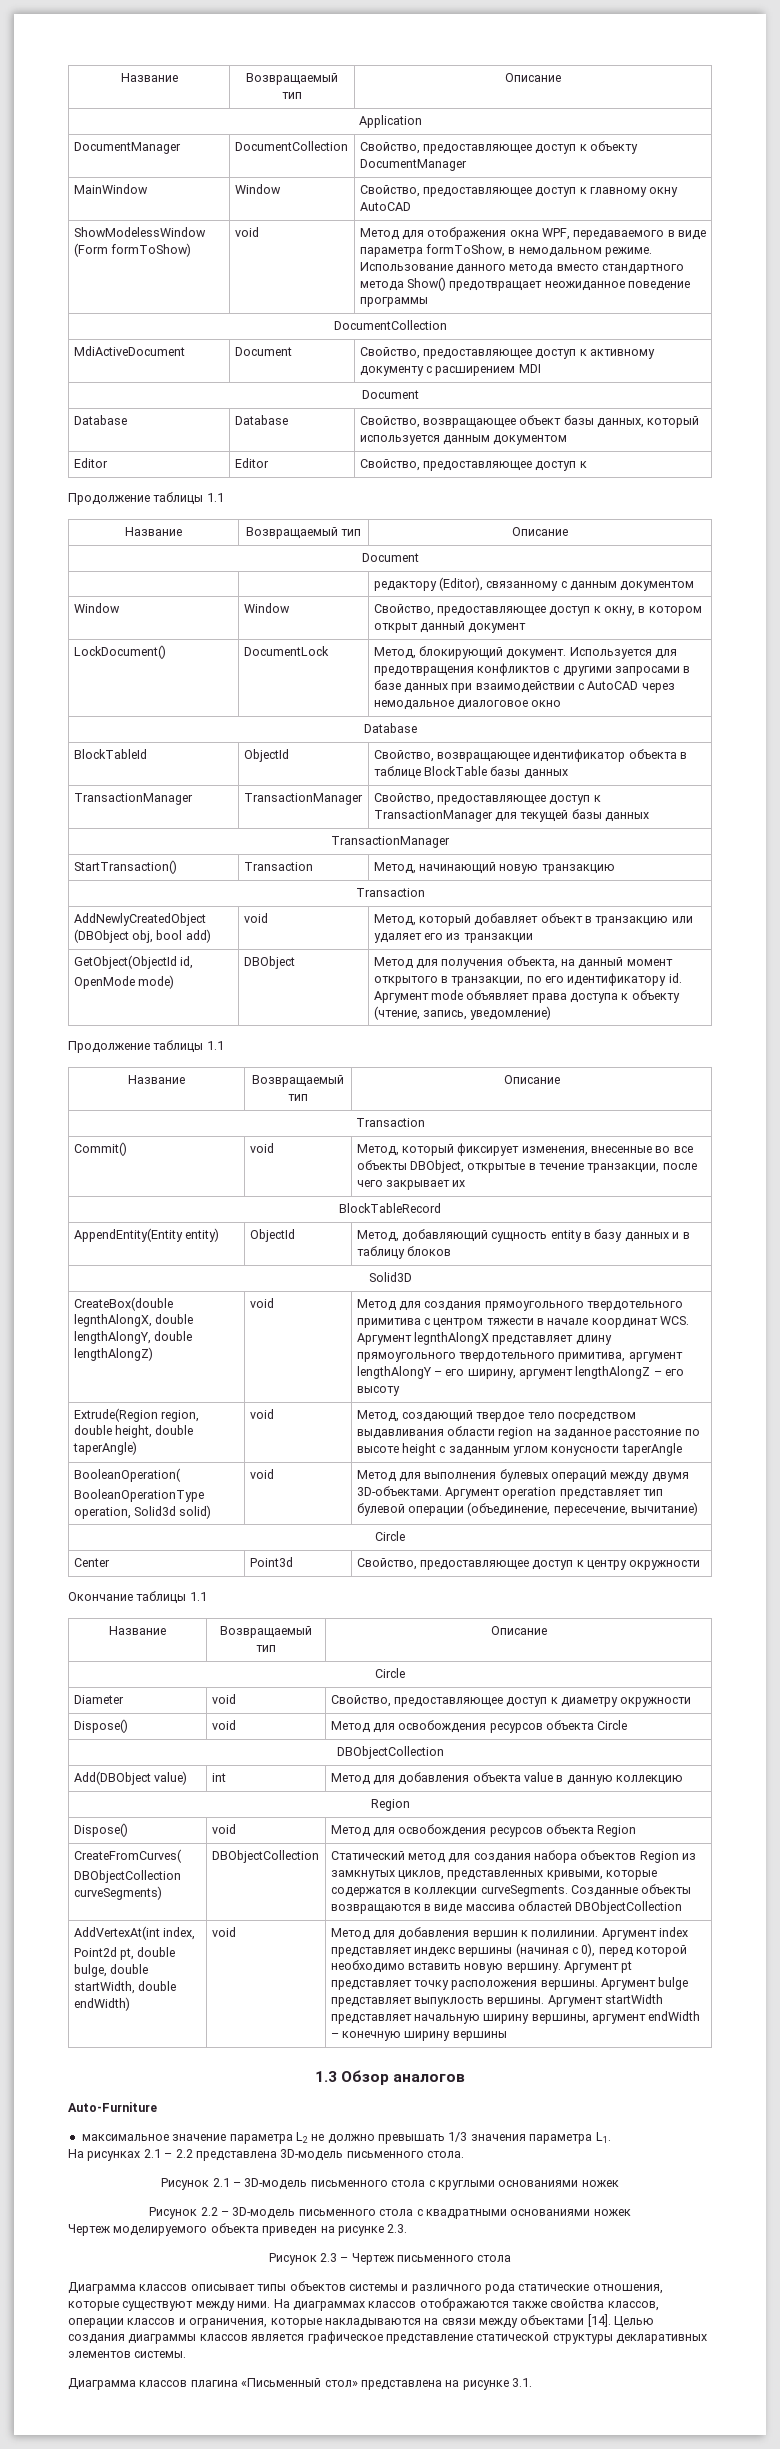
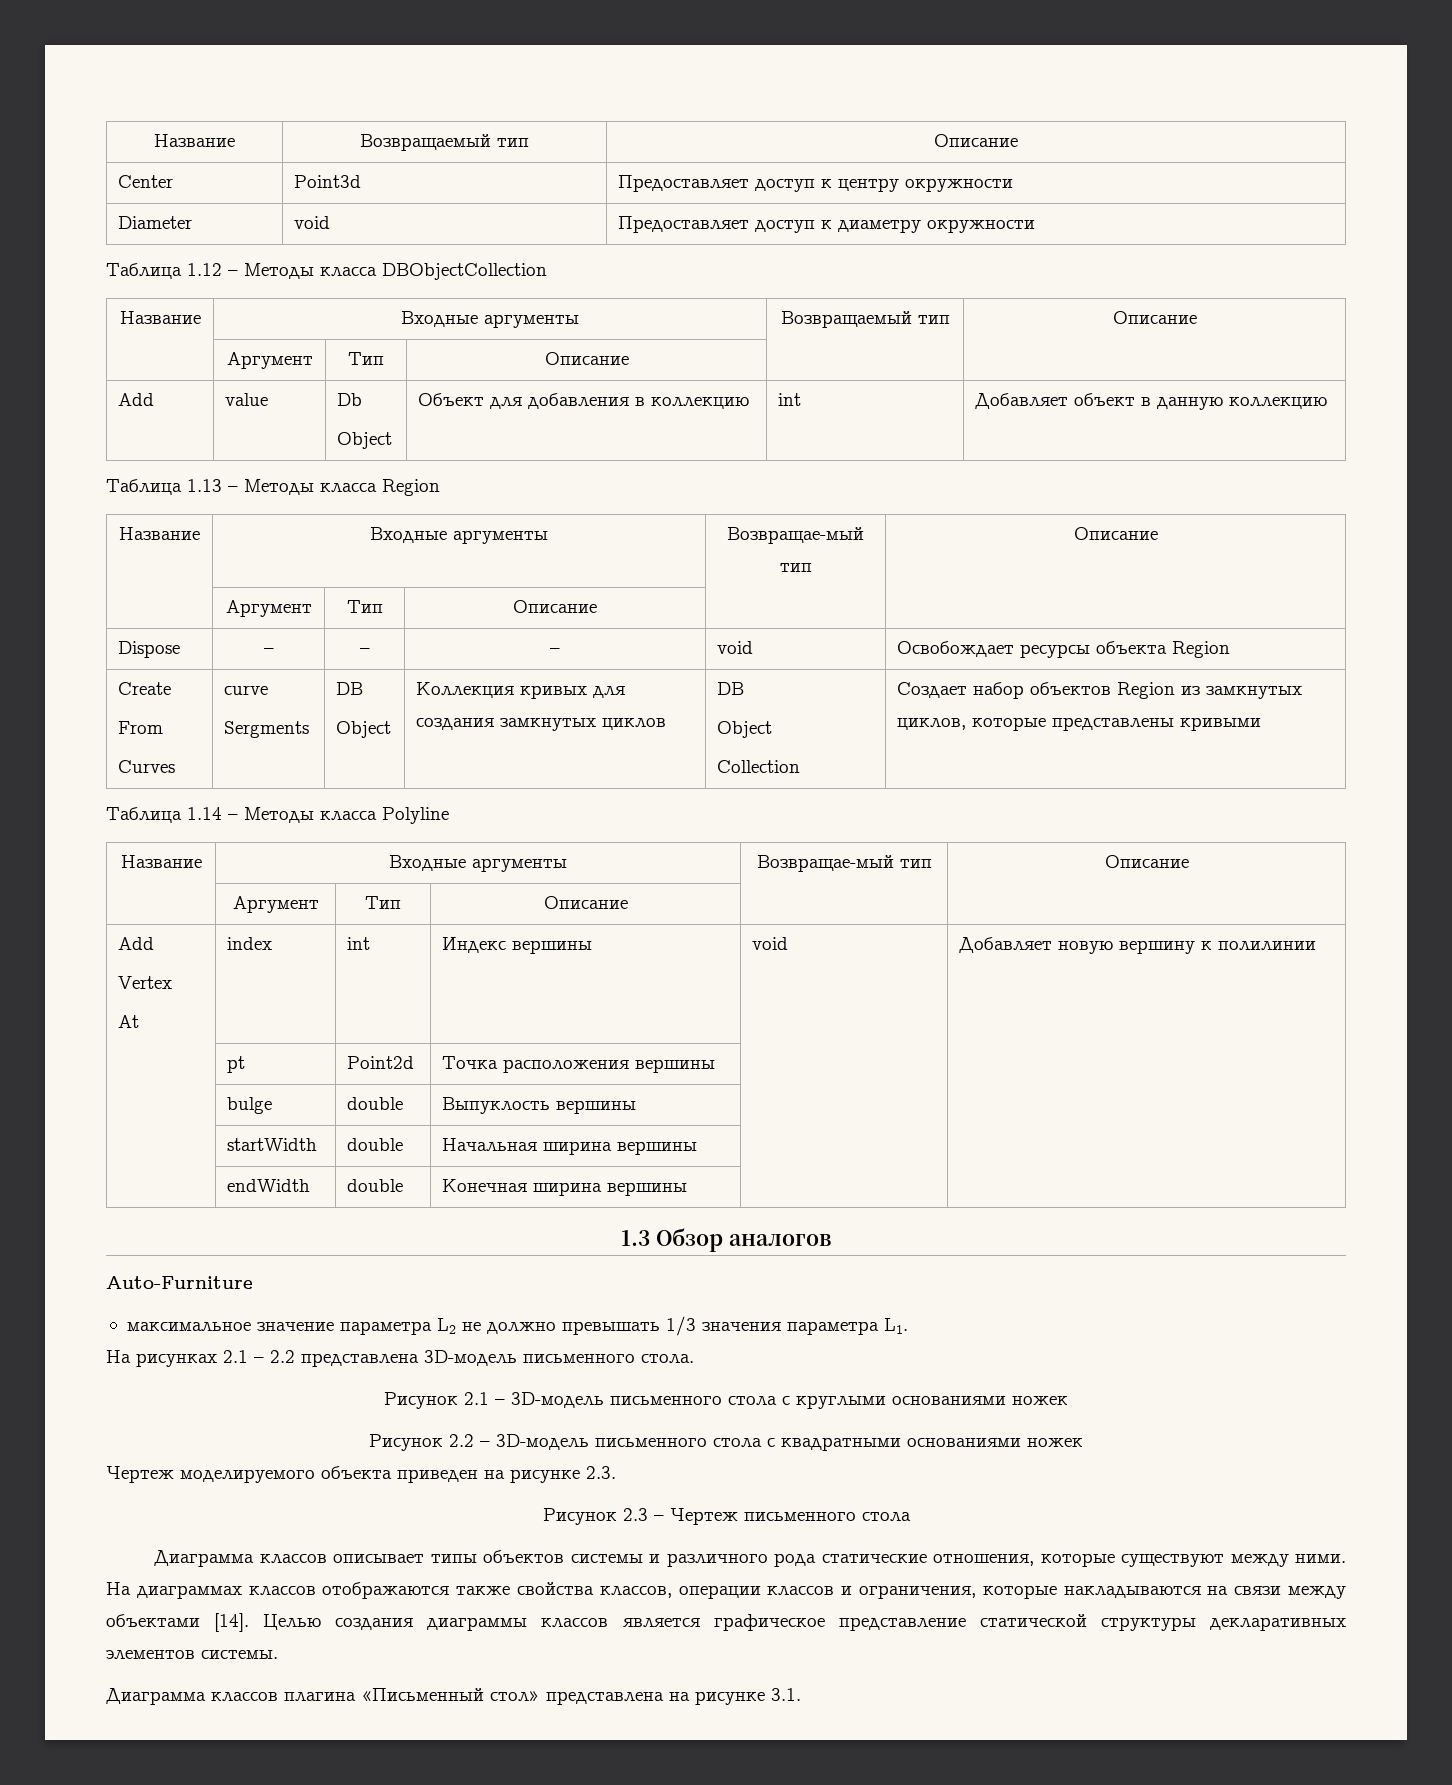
[120,73,178,82] [246,73,338,85] [282,92,302,99] [505,73,561,82] [358,115,422,128] [73,142,181,154] [234,141,348,151] [359,141,638,154] [359,159,467,171] [73,184,148,194] [234,184,281,194] [359,185,679,197] [359,202,411,211] [73,227,206,237] [73,243,191,257] [234,227,259,237] [359,227,707,240] [359,244,652,257] [359,262,684,274] [359,277,690,291] [359,297,428,307] [333,320,447,330] [73,346,185,356] [234,347,292,356] [359,347,655,359] [359,364,541,376] [361,390,419,399] [73,415,127,425] [234,415,288,425] [359,415,700,428] [359,435,568,445] [73,458,108,468] [234,458,269,468] [359,459,587,471] [68,492,224,505] [125,527,182,536] [245,527,362,539] [512,527,568,536] [361,553,419,562] [373,577,695,591] [73,603,120,613] [243,603,290,613] [373,604,702,616] [373,621,527,633] [73,645,166,659] [243,646,329,656] [373,646,677,659] [373,663,691,676] [373,680,675,693] [373,700,562,710] [363,723,417,733] [73,749,147,759] [243,749,289,762] [373,749,687,762] [373,766,568,779] [73,793,193,805] [243,793,363,805] [373,793,601,805] [373,809,649,822] [331,836,450,848] [73,860,177,874] [243,862,313,871] [373,862,615,874] [355,888,425,897] [73,913,206,926] [73,929,211,943] [243,913,268,923] [373,913,693,926] [373,933,533,943] [73,955,193,969] [73,975,174,989] [243,956,295,969] [373,956,673,969] [373,973,682,986] [373,990,680,1003] [373,1006,552,1020] [68,1040,224,1053] [128,1075,185,1084] [252,1075,344,1087] [288,1094,308,1101] [503,1075,560,1084] [355,1118,425,1127] [73,1142,127,1156] [249,1143,274,1153] [356,1143,693,1156] [356,1160,697,1173] [356,1180,466,1190] [339,1203,441,1213] [73,1228,219,1242] [249,1229,295,1242] [356,1229,690,1242] [356,1246,451,1259] [368,1272,412,1282] [73,1297,173,1311] [73,1314,193,1327] [73,1331,192,1344] [73,1347,153,1361] [249,1298,274,1308] [356,1299,683,1311] [356,1316,690,1328] [356,1332,612,1345] [356,1352,683,1362] [356,1366,685,1379] [356,1386,400,1396] [73,1408,199,1422] [73,1425,194,1438] [72,1441,137,1455] [249,1409,274,1419] [356,1410,636,1422] [356,1426,700,1439] [356,1443,682,1456] [73,1468,181,1482] [73,1489,204,1502] [73,1505,212,1519] [249,1469,274,1479] [356,1469,689,1482] [356,1486,663,1499] [356,1502,698,1516] [375,1531,405,1541] [73,1558,110,1567] [249,1557,293,1567] [356,1558,701,1570] [68,1591,207,1604] [109,1626,166,1635] [220,1626,312,1638] [256,1645,276,1652] [490,1626,547,1635] [375,1668,405,1678] [73,1695,124,1704] [211,1694,236,1704] [330,1695,692,1707] [73,1719,128,1733] [211,1720,236,1730] [330,1720,628,1733] [336,1746,444,1759] [73,1771,187,1785] [211,1773,226,1782] [330,1772,684,1785] [370,1799,410,1811] [73,1823,128,1837] [211,1824,236,1834] [330,1824,637,1837] [73,1849,182,1863] [73,1870,181,1883] [73,1886,162,1900] [211,1850,319,1863] [330,1850,577,1863] Название | Возвращаемый тип | Описание // Application // DocumentManager | DocumentCollection | Свойство, предоставляющее доступ к объекту DocumentManager // MainWindow | Window | Свойство, предоставляющее доступ к главному окну AutoCAD // ShowModelessWindow (Form formToShow) | void | Метод для отображения окна WPF, передаваемого в виде параметра formToShow, в немодальном режиме. Использование данного метода вместо стандартного метода Show() предотвращает неожиданное поведение программы // DocumentCollection // MdiActiveDocument | Document | Свойство, предоставляющее доступ к активному документу с расширением MDI // Document // Database | Database | Свойство, возвращающее объект базы данных, который используется данным документом // Editor | Editor | Свойство, предоставляющее доступ к // Продолжение таблицы 1.1 // Название | Возвращаемый тип | Описание // Document // | | редактору (Editor), связанному с данным документом // Window | Window | Свойство, предоставляющее доступ к окну, в котором открыт данный документ // LockDocument() | DocumentLock | Метод, блокирующий документ. Используется для предотвращения конфликтов с другими запросами в базе данных при взаимодействии с AutoCAD через немодальное диалоговое окно // Database // BlockTableId | ObjectId | Свойство, возвращающее идентификатор объекта в таблице BlockTable базы данных // TransactionManager | TransactionManager | Свойство, предоставляющее доступ к TransactionManager для текущей базы данных // TransactionManager // StartTransaction() | Transaction | Метод, начинающий новую транзакцию // Transaction // AddNewlyCreatedObject (DBObject obj, bool add) | void | Метод, который добавляет объект в транзакцию или удаляет его из транзакции // GetObject(ObjectId id, // OpenMode mode) | DBObject | Метод для получения объекта, на данный момент открытого в транзакции, по его идентификатору id. Аргумент mode объявляет права доступа к объекту (чтение, запись, уведомление) // Продолжение таблицы 1.1 // Название | Возвращаемый тип | Описание // Transaction // Commit() | void | Метод, который фиксирует изменения, внесенные во все объекты DBObject, открытые в течение транзакции, после чего закрывает их // BlockTableRecord // AppendEntity(Entity entity) | ObjectId | Метод, добавляющий сущность entity в базу данных и в таблицу блоков // Solid3D // CreateBox(double legnthAlongX, double lengthAlongY, double lengthAlongZ) | void | Метод для создания прямоугольного твердотельного примитива с центром тяжести в начале координат WCS. Аргумент legnthAlongX представляет длину прямоугольного твердотельного примитива, аргумент lengthAlongY – его ширину, аргумент lengthAlongZ – его высоту // Extrude(Region region, double height, double taperAngle) | void | Метод, создающий твердое тело посредством выдавливания области region на заданное расстояние по высоте height с заданным углом конусности taperAngle // BooleanOperation( // BooleanOperationType operation, Solid3d solid) | void | Метод для выполнения булевых операций между двумя 3D-объектами. Аргумент operation представляет тип булевой операции (объединение, пересечение, вычитание) // Circle // Center | Point3d | Свойство, предоставляющее доступ к центру окружности // Окончание таблицы 1.1 // Название | Возвращаемый тип | Описание // Circle // Diameter | void | Свойство, предоставляющее доступ к диаметру окружности // Dispose() | void | Метод для освобождения ресурсов объекта Circle // DBObjectCollection // Add(DBObject value) | int | Метод для добавления объекта value в данную коллекцию // Region // Dispose() | void | Метод для освобождения ресурсов объекта Region // CreateFromCurves( // DBObjectCollection curveSegments) | DBObjectCollection | Статический метод для создания набора -> [154,134,235,147] [360,134,529,151] [934,134,1018,147] [118,175,174,188] [294,175,362,188] [618,175,1014,192] [118,216,193,229] [294,216,331,229] [618,216,1036,233] [106,263,547,280] [119,311,201,324] [401,311,579,328] [780,311,950,328] [1112,311,1197,324] [226,352,313,369] [348,352,384,365] [544,352,629,365] [118,393,155,406] [225,393,269,406] [337,393,363,406] [337,432,393,449] [418,393,750,409] [778,393,802,406] [975,393,1328,410] [106,479,440,496] [119,527,200,540] [370,527,548,544] [727,527,864,544] [779,563,812,572] [1073,527,1158,540] [225,600,312,617] [346,600,383,613] [513,600,597,613] [118,641,181,658] [263,648,274,654] [359,648,370,654] [550,648,560,654] [717,641,754,654] [897,641,1231,658] [118,682,172,695] [118,721,164,734] [118,760,176,773] [224,685,269,695] [224,721,310,738] [336,682,364,695] [336,721,392,738] [416,682,626,699] [416,718,667,731] [717,682,745,695] [717,721,773,738] [717,760,801,773] [897,682,1025,699] Название | Возвращаемый тип | Описание // Center | Point3d | Предоставляет доступ к центру окружности // Diameter | void | Предоставляет доступ к диаметру окружности // Таблица 1.12 – Методы класса DBObjectCollection // Название | Входные аргументы | Возвращаемый тип | Описание // | Аргумент | Тип | Описание | | // Add | value | Db // Object | Объект для добавления в коллекцию | int | Добавляет объект в данную коллекцию // Таблица 1.13 – Методы класса Region // Название | Входные аргументы | Возвращае-мый тип | Описание // | Аргумент | Тип | Описание | | // Dispose | – | – | – | void | Освобождает ресурсы объекта Region // Create // From // Curves | curve // Sergments | DB // Object | Коллекция кривых для создания замкнутых циклов | DB // Object // Collection | Создает набор
[447,1870,657,1880] [330,1884,692,1897] [330,1901,683,1914] [73,1926,195,1940] [73,1947,176,1960] [73,1964,148,1977] [73,1981,176,1994] [73,1997,130,2011] [211,1927,236,1937] [330,1927,689,1940] [330,1943,688,1957] [330,1960,633,1973] [330,1977,689,1990] [330,1994,663,2007] [330,2011,701,2024] [330,2031,507,2041] представленных кривыми, которые содержатся в коллекции curveSegments. Созданные объекты возвращаются в виде массива областей DBObjectCollection // AddVertexAt(int index, // Point2d pt, double bulge, double startWidth, double endWidth) | void | Метод для добавления вершин к полилинии. Аргумент index представляет индекс вершины (начиная с 0), перед которой необходимо вставить новую вершину. Аргумент pt представляет точку расположения вершины. Аргумент bulge представляет выпуклость вершины. Аргумент startWidth представляет начальную ширину вершины, аргумент endWidth – конечную ширину вершины -> [972,717,1262,731] [106,807,449,824] [120,855,202,868] [389,855,567,872] [756,855,932,872] [1104,855,1189,868] [232,896,319,913] [365,896,401,909] [543,896,628,909] [118,937,155,950] [118,976,173,989] [118,1015,140,1028] [227,937,273,950] [347,937,371,950] [442,937,593,954] [752,937,789,950] [959,937,1317,954] [227,1056,246,1073] [347,1056,415,1069] [442,1056,716,1073] [227,1097,273,1114] [347,1097,404,1110] [442,1097,637,1114] [227,1138,318,1151] [347,1138,404,1151] [442,1138,698,1155] [227,1179,311,1192] [347,1179,404,1192] [442,1179,688,1196] которые представлены кривыми // Таблица 1.14 – Методы класса Polyline // Название | Входные аргументы | Возвращае-мый тип | Описание // | Аргумент | Тип | Описание | | // Add // Vertex // At | index | int | Индекс вершины | void | Добавляет новую вершину к полилинии // | pt | Point2d | Точка расположения вершины | | // | bulge | double | Выпуклость вершины | | // | startWidth | double | Начальная ширина вершины | | // | endWidth | double | Конечная ширина вершины | |

